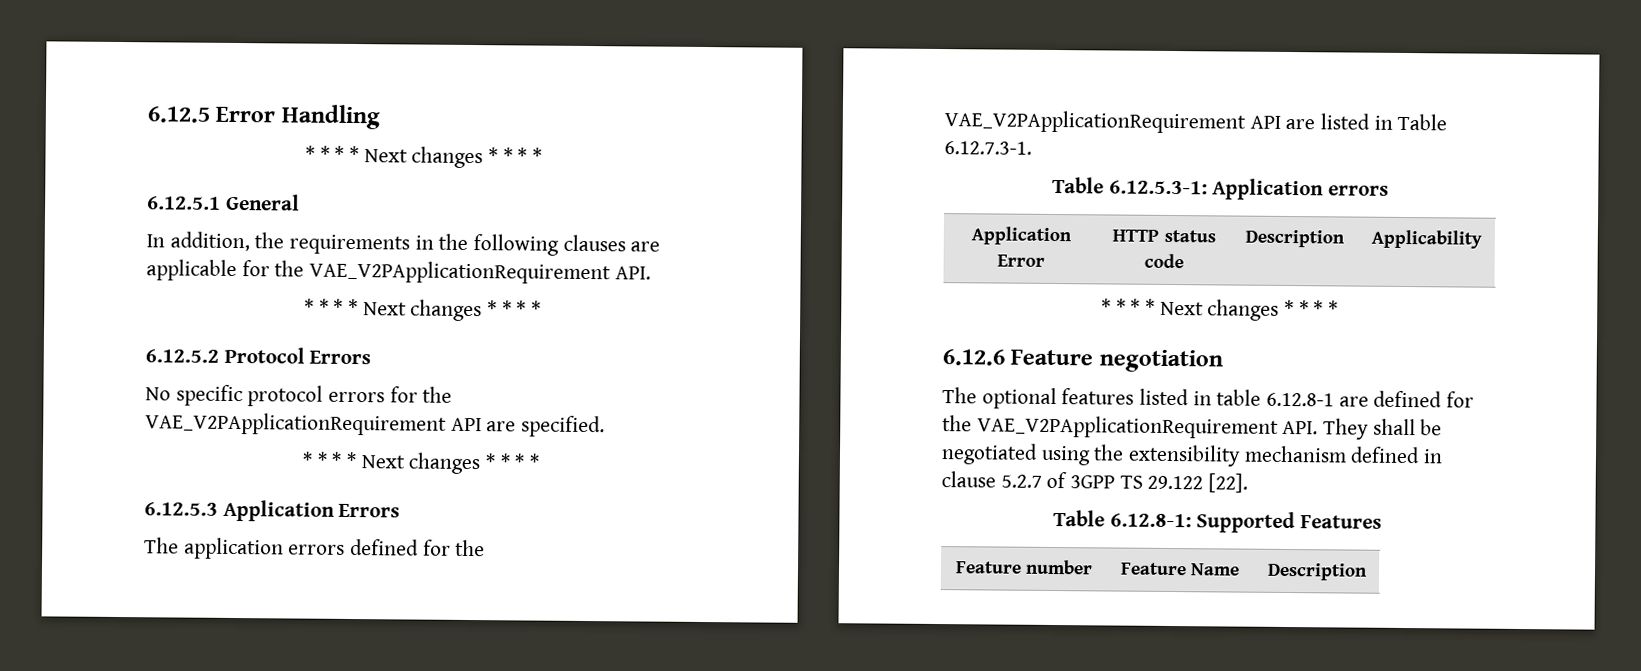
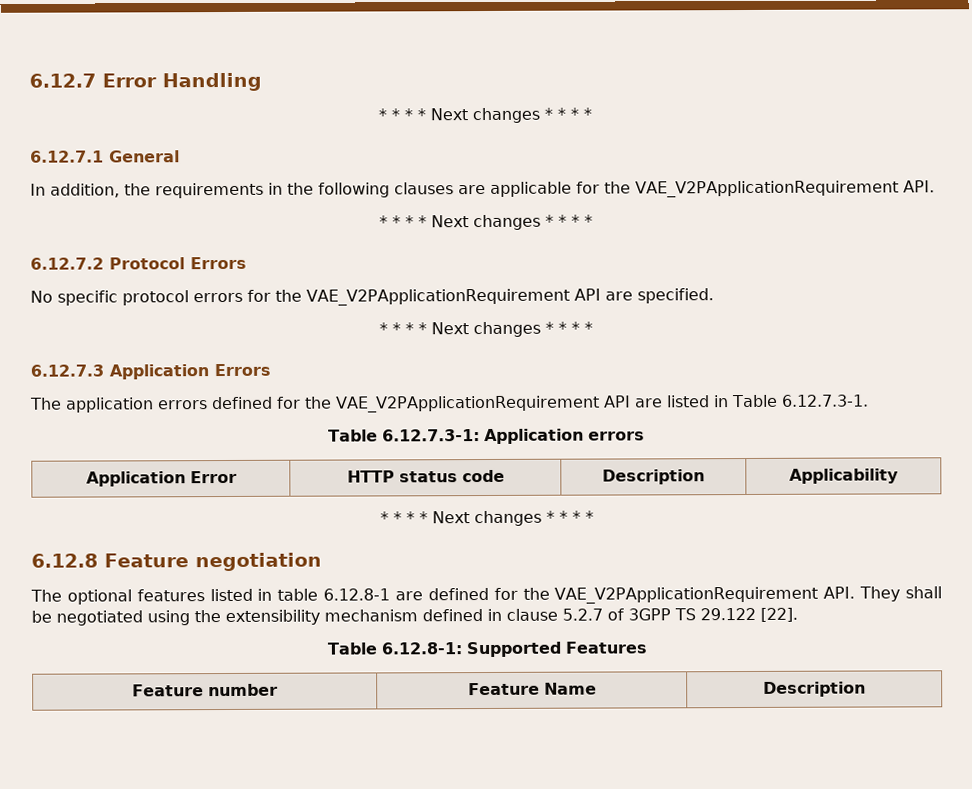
[147,106,210,123] 6.12.5 -> [29,73,96,88] 6.12.7
[147,196,221,210] 6.12.5.1 -> [30,150,104,163] 6.12.7.1
[145,349,219,363] 6.12.5.2 -> [30,257,104,270] 6.12.7.2
[144,502,218,516] 6.12.5.3 -> [30,364,104,377] 6.12.7.3
[1108,180,1208,195] 6.12.5.3-1: -> [381,429,480,442] 6.12.7.3-1:
[942,349,1005,366] 6.12.6 -> [31,553,98,568] 6.12.8

